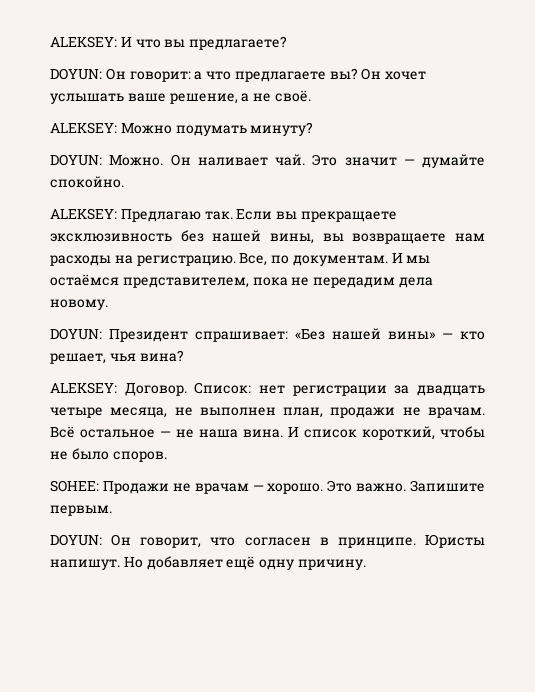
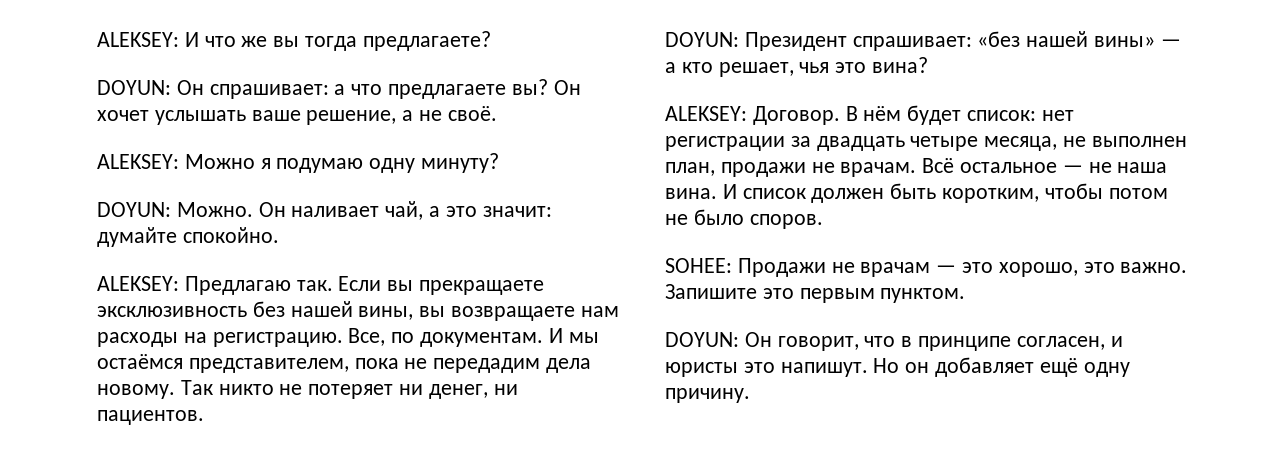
[164,39,186,47] вы -> [241,36,358,51] же вы тогда
[129,71,191,82] говорит: -> [209,84,329,99] спрашивает:
[175,125,247,136] подумать -> [260,158,416,173] я подумаю одну
[275,154,415,166] чай. Это значит — -> [385,201,552,220] чай, а это значит:
(108, 304) none -> [180,380,518,399] [97,410,204,425] Так никто не потеряет ни денег, ни пациентов.
[295,329,325,340] «Без -> [977,31,1021,47] «без
(453, 336) none -> [665,62,676,73] а
(136, 357) none -> [835,62,867,73] это
[194,382,252,394] Список: -> [845,105,1037,125] В нём будет список:
[362,426,485,440] короткий, чтобы -> [811,183,1168,203] должен быть коротким, чтобы потом
[267,480,485,494] [50,505,112,516] [50,534,485,548] хорошо. Это важно. Запишите первым. // DOYUN: Он говорит, что согласен в принципе. Юристы -> [962,262,1188,277] [665,284,966,303] [665,332,1123,351] [665,362,775,377] это хорошо, это важно. Запишите это первым пунктом. // DOYUN: Он говорит, что в принципе согласен, и юристы это
(143, 562) none -> [905,362,930,373] он

